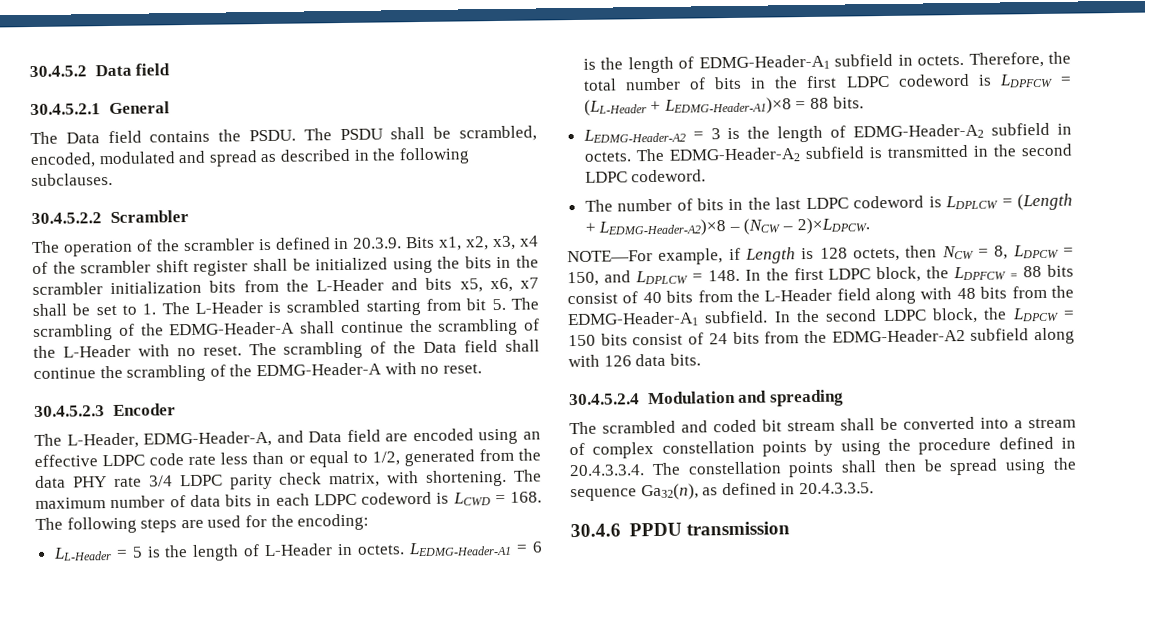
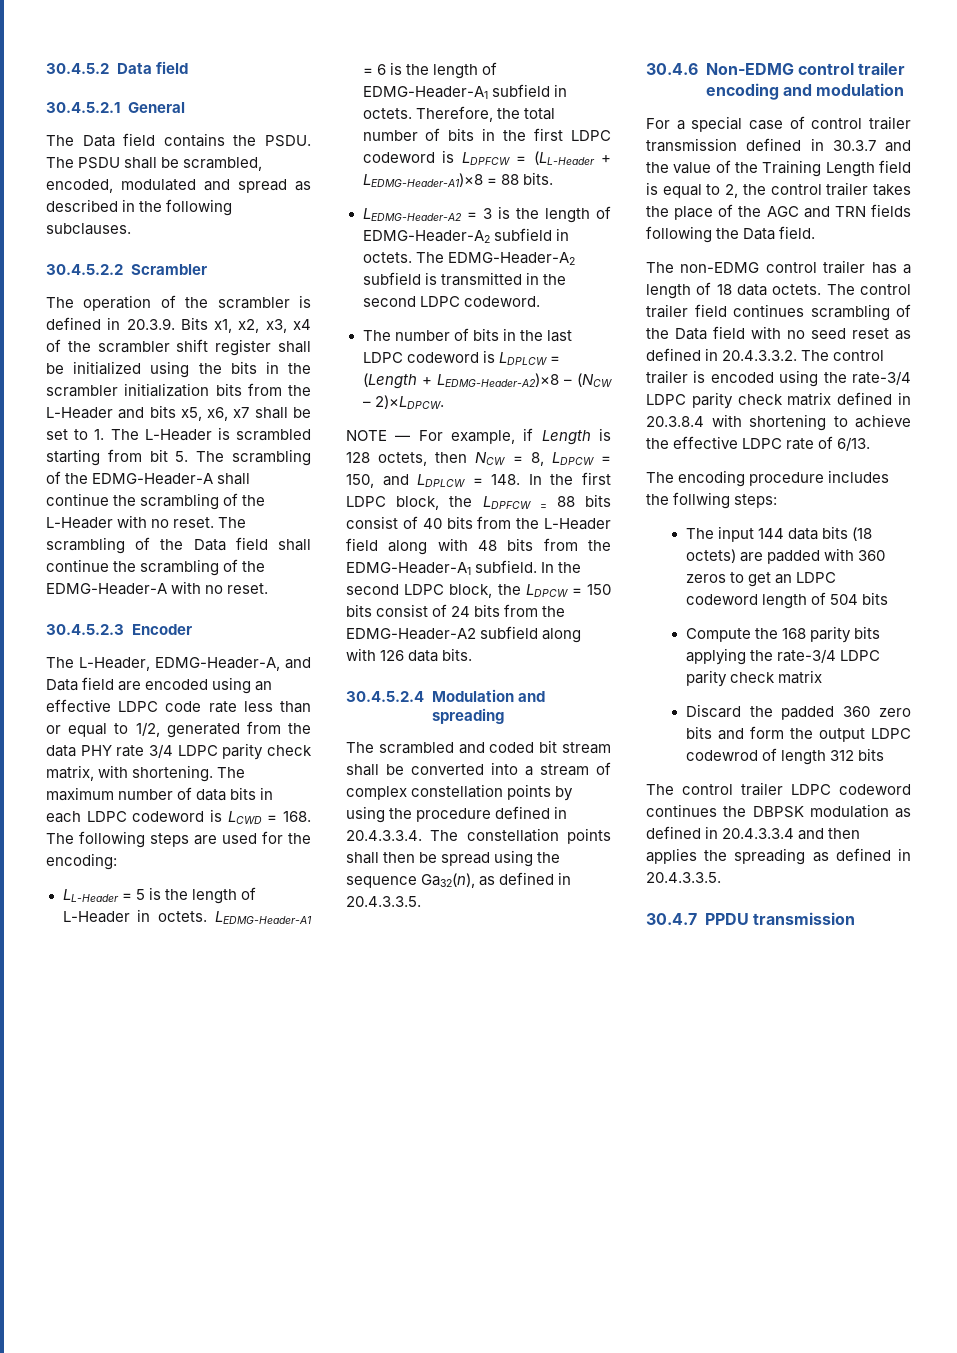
[567,250,653,263] NOTE—For -> [346,430,443,441] NOTE — For
(621, 530) none -> [705,62,906,75] [705,83,905,100] [646,116,911,132] [646,138,911,152] [646,160,911,177] [646,182,911,198] [646,204,911,220] [646,226,816,243] [646,260,911,274] [646,282,911,299] [646,304,911,321] [646,326,911,340] [646,348,885,361] [646,370,911,387] [646,392,911,409] [646,414,911,431] [646,436,871,451] [646,470,890,487] [646,492,778,509] [685,526,872,542] [685,548,885,564] [685,572,836,587] [685,592,888,609] [685,626,880,643] [685,648,880,665] [685,670,822,687] [685,704,911,720] [685,726,911,742] [685,748,884,765] [646,782,911,796] [646,804,911,818] [646,826,861,840] [646,848,911,865] [646,872,721,883] [646,913,697,925] Non-EDMG control trailer encoding and modulation // For a special case of control trailer transmission defined in 30.3.7 and the value of the Training Length field is equal to 2, the control trailer takes the place of the AGC and TRN fields following the Data field. // The non-EDMG control trailer has a length of 18 data octets. The control trailer field continues scrambling of the Data field with no seed reset as defined in 20.4.3.3.2. The control trailer is encoded using the rate-3/4 LDPC parity check matrix defined in 20.3.8.4 with shortening to achieve the effective LDPC rate of 6/13. // The encoding procedure includes the follwing steps: // The input 144 data bits (18 octets) are padded with 360 zeros to get an LDPC codeword length of 504 bits // Compute the 168 parity bits applying the rate-3/4 LDPC parity check matrix // Discard the padded 360 zero bits and form the output LDPC codewrod of length 312 bits // The control trailer LDPC codeword continues the DBPSK modulation as defined in 20.4.3.3.4 and then applies the spreading as defined in 20.4.3.3.5. // 30.4.7

